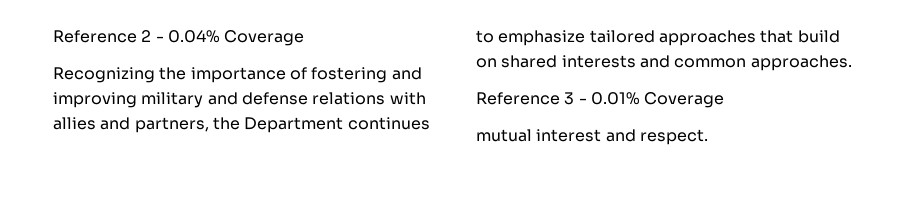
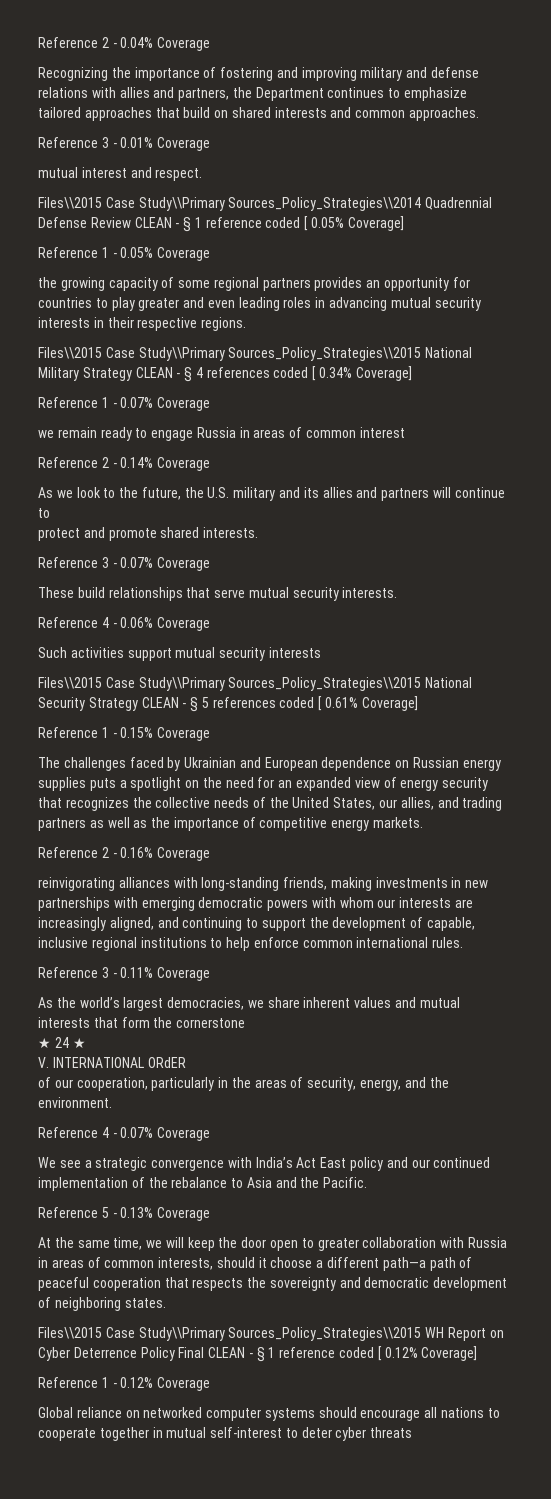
(708, 137) none -> [38,197,493,211] [38,216,404,232] [38,247,211,261] [38,277,470,291] [38,297,481,311] [38,317,247,331] [38,347,473,361] [38,366,412,382] [38,397,211,411] [38,427,405,441] [38,457,211,471] [38,487,505,501] [38,508,50,518] [38,527,259,541] [38,557,211,571] [38,587,398,601] [38,617,211,631] [38,647,321,661] [38,677,473,691] [38,696,418,712] [38,727,211,741] [38,757,501,771] [38,777,489,791] [38,797,503,811] [38,817,424,831] [38,847,211,861] [38,877,489,891] [38,897,474,911] [38,917,476,931] [38,937,464,951] [38,967,211,981] [38,997,460,1011] [38,1017,246,1028] [38,1037,86,1049] [38,1057,186,1068] [38,1077,449,1091] [38,1097,112,1108] [38,1127,211,1141] [38,1157,491,1171] [38,1177,368,1191] [38,1207,211,1221] [38,1237,507,1251] [38,1257,473,1271] [38,1277,508,1291] [38,1297,166,1311] [38,1327,504,1341] [38,1346,478,1362] [38,1377,211,1391] [38,1407,500,1421] [38,1427,413,1441] // Files\\2015 Case Study\\Primary Sources_Policy_Strategies\\2014 Quadrennial Defense Review CLEAN - § 1 reference coded [ 0.05% Coverage] // Reference 1 - 0.05% Coverage // the growing capacity of some regional partners provides an opportunity for countries to play greater and even leading roles in advancing mutual security interests in their respective regions. // Files\\2015 Case Study\\Primary Sources_Policy_Strategies\\2015 National Military Strategy CLEAN - § 4 references coded [ 0.34% Coverage] // Reference 1 - 0.07% Coverage // we remain ready to engage Russia in areas of common interest // Reference 2 - 0.14% Coverage // As we look to the future, the U.S. military and its allies and partners will continue to // protect and promote shared interests. // Reference 3 - 0.07% Coverage // These build relationships that serve mutual security interests. // Reference 4 - 0.06% Coverage // Such activities support mutual security interests // Files\\2015 Case Study\\Primary Sources_Policy_Strategies\\2015 National Security Strategy CLEAN - § 5 references coded [ 0.61% Coverage] // Reference 1 - 0.15% Coverage // The challenges faced by Ukrainian and European dependence on Russian energy supplies puts a spotlight on the need for an expanded view of energy security that recognizes the collective needs of the United States, our allies, and trading partners as well as the importance of competitive energy markets. // Reference 2 - 0.16% Coverage // reinvigorating alliances with long-standing friends, making investments in new partnerships with emerging democratic powers with whom our interests are increasingly aligned, and continuing to support the development of capable, inclusive regional institutions to help enforce common international rules. // Reference 3 - 0.11% Coverage // As the world’s largest democracies, we share inherent values and mutual interests that form the cornerstone // ★ 24 ★ // V. INTERNATIONAL ORdER // of our cooperation, particularly in the areas of security, energy, and the environment. // Reference 4 - 0.07% Coverage // We see a strategic convergence with India’s Act East policy and our continued implementation of the rebalance to Asia and the Pacific. // Reference 5 - 0.13% Coverage // At the same time, we will keep the door open to greater collaboration with Russia in areas of common interests, should it choose a different path—a path of peaceful cooperation that respects the sovereignty and democratic development of neighboring states. // Files\\2015 Case Study\\Primary Sources_Policy_Strategies\\2015 WH Report on Cyber Deterrence Policy Final CLEAN - § 1 reference coded [ 0.12% Coverage] // Reference 1 - 0.12% Coverage // Global reliance on networked computer systems should encourage all nations to cooperate together in mutual self-interest to deter cyber threats

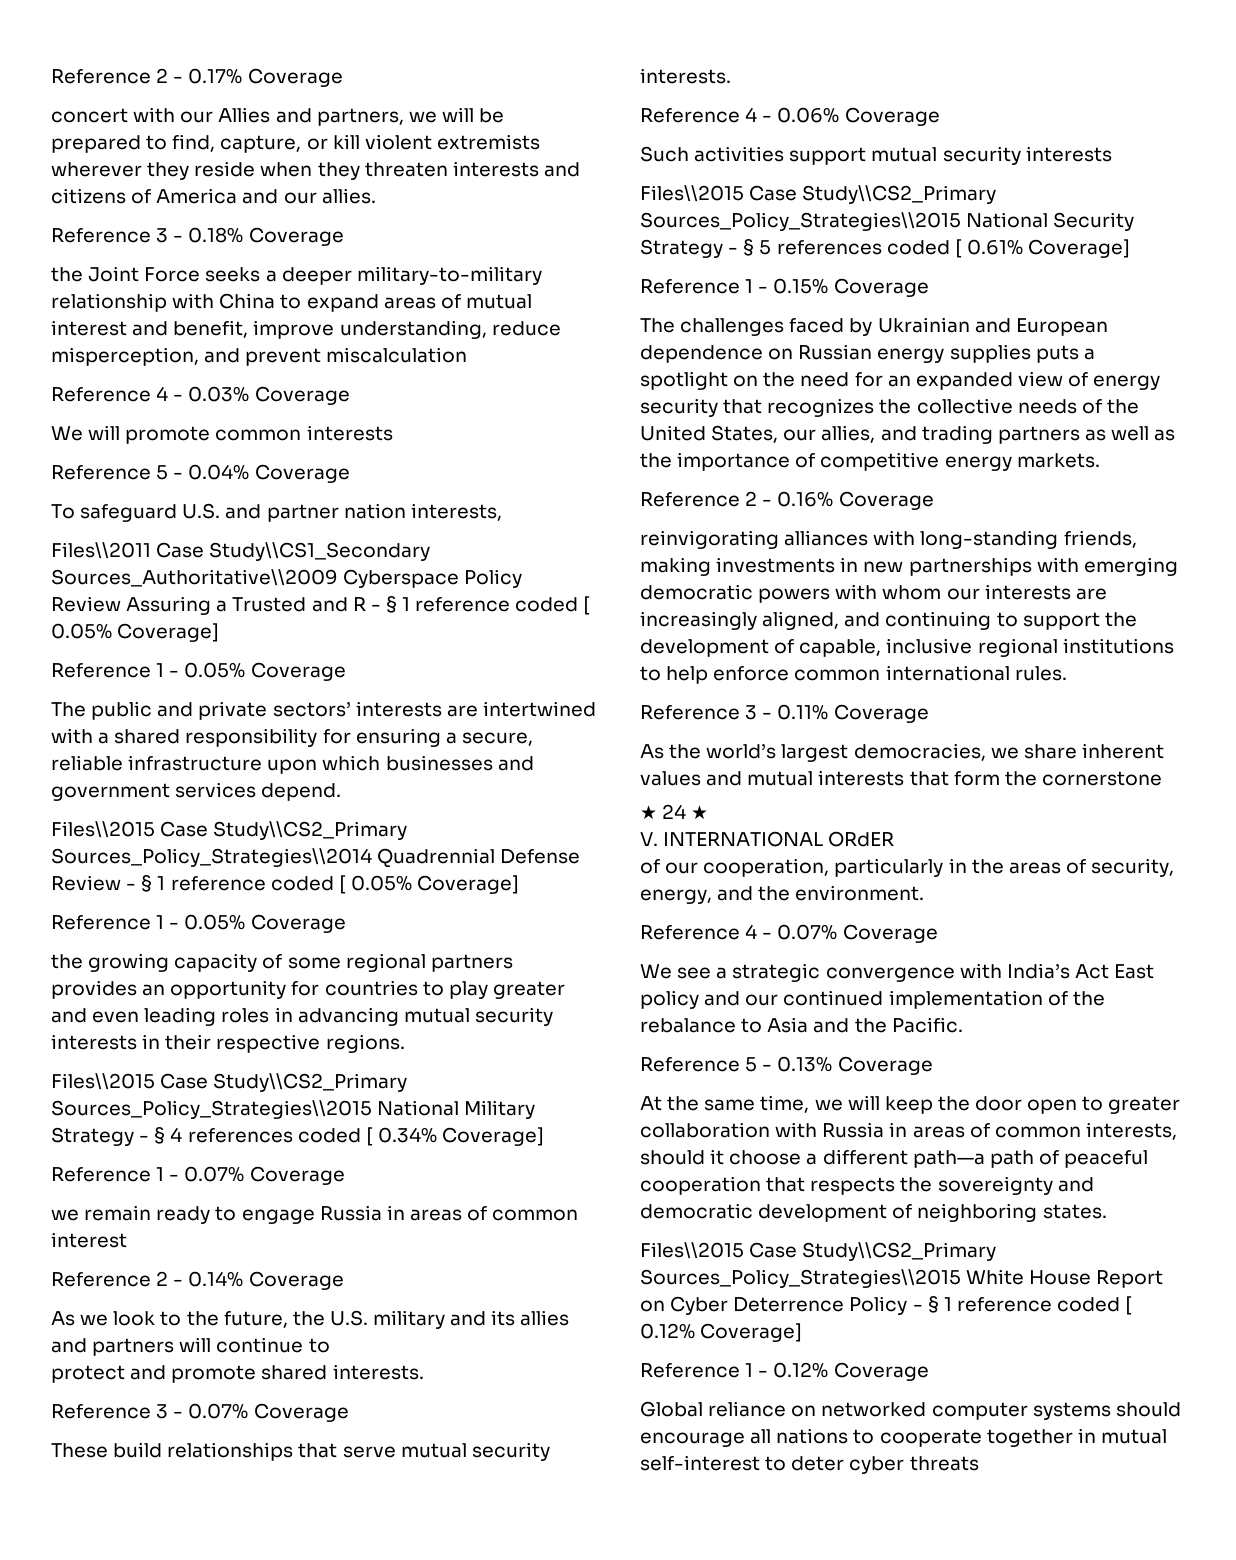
[38,37,211,51] [38,67,480,81] [38,87,468,101] [38,107,480,121] [38,137,211,151] [38,167,203,181] [38,197,225,211] Reference 2 - 0.04% Coverage // Recognizing the importance of fostering and improving military and defense relations with allies and partners, the Department continues to emphasize tailored approaches that build on shared interests and common approaches. // Reference 3 - 0.01% Coverage // mutual interest and respect. // Files\\2015 Case Study\\Primary -> [51,68,343,87] [51,107,505,126] [51,134,540,153] [51,161,580,180] [51,188,376,204] [51,227,344,246] [51,266,542,285] [51,293,532,312] [51,320,561,339] [51,347,468,366] [51,386,350,405] [51,425,393,444] [51,464,350,483] [51,503,502,522] [51,542,431,561] [51,569,523,588] [51,596,591,615] [51,623,220,642] [51,662,346,681] [51,701,596,720] [51,728,533,747] [51,755,534,774] [51,782,342,801] [51,821,408,840] Reference 2 - 0.17% Coverage // concert with our Allies and partners, we will be prepared to find, capture, or kill violent extremists wherever they reside when they threaten interests and citizens of America and our allies. // Reference 3 - 0.18% Coverage // the Joint Force seeks a deeper military-to-military relationship with China to expand areas of mutual interest and benefit, improve understanding, reduce misperception, and prevent miscalculation // Reference 4 - 0.03% Coverage // We will promote common interests // Reference 5 - 0.04% Coverage // To safeguard U.S. and partner nation interests, // Files\\2011 Case Study\\CS1_Secondary Sources_Authoritative\\2009 Cyberspace Policy Review Assuring a Trusted and R - § 1 reference coded [ 0.05% Coverage] // Reference 1 - 0.05% Coverage // The public and private sectors’ interests are intertwined with a shared responsibility for ensuring a secure, reliable infrastructure upon which businesses and government services depend. // Files\\2015 Case Study\\CS2_Primary
[134,217,172,228] CLEAN -> (121, 883) none
[138,347,225,361] Study\\Primary -> [213,1073,408,1092] Study\\CS2_Primary
[135,367,173,378] CLEAN -> (134, 1136) none
[138,677,225,691] Study\\Primary -> [802,185,997,204] Study\\CS2_Primary
[141,697,179,708] CLEAN -> (723, 248) none
[138,1327,445,1341] Study\\Primary Sources_Policy_Strategies\\2015 WH -> [802,1242,997,1261] [640,1269,1092,1288] Study\\CS2_Primary Sources_Policy_Strategies\\2015 White House
[178,1347,246,1358] Final CLEAN -> (908, 1305) none

